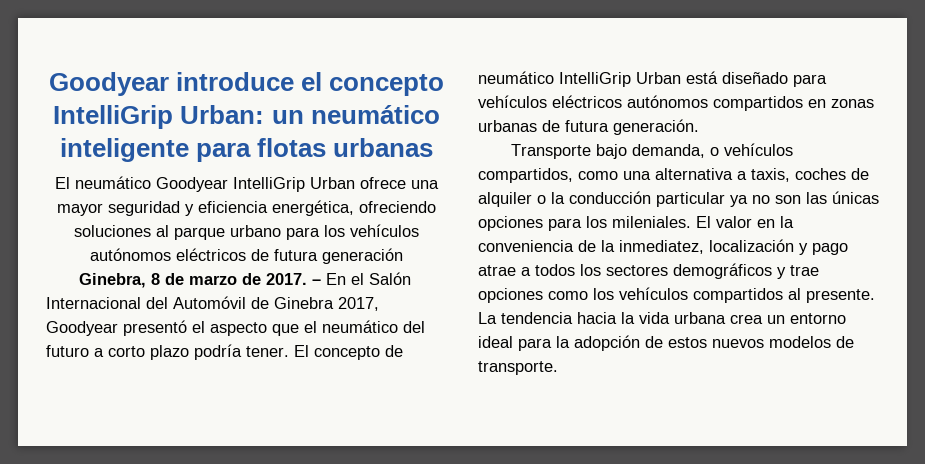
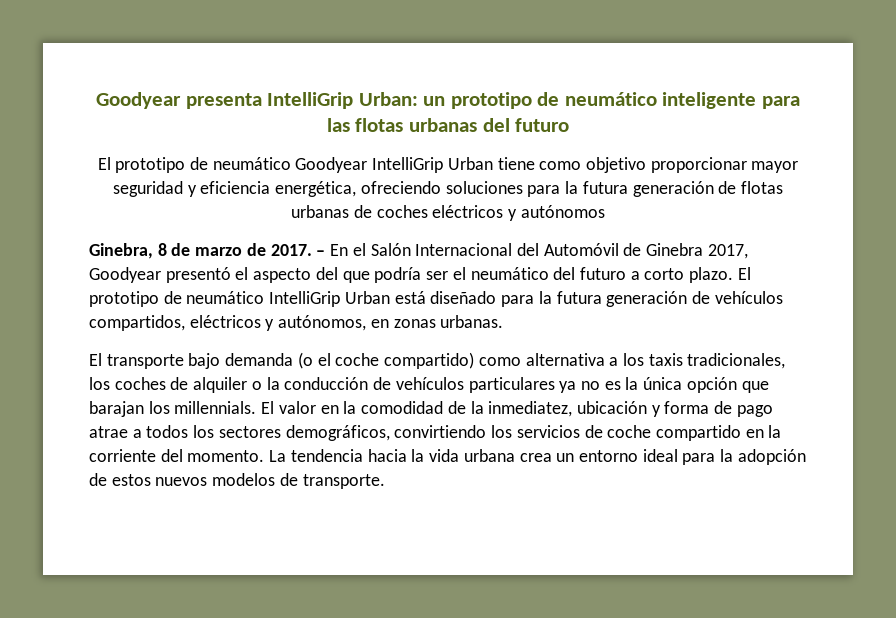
[48,72,445,96] Goodyear introduce el concepto -> [96,92,262,109] Goodyear presenta
(304, 117) none -> [450,92,560,109] prototipo de
[257,138,434,157] [55,177,70,189] flotas urbanas // El -> [326,118,570,132] [97,157,208,173] las flotas urbanas del futuro // El prototipo de
[360,177,439,189] ofrece una -> [497,157,747,173] tiene como objetivo proporcionar
[156,224,419,240] [90,248,403,264] al parque urbano para los vehículos autónomos eléctricos de futura generación -> [527,181,783,197] [291,205,605,221] para la futura generación de flotas urbanas de coches eléctricos y autónomos
[272,324,299,336] que -> [315,267,449,283] del que podría ser
[150,344,380,360] plazo podría tener. El concepto -> [689,267,751,283] [89,291,159,307] plazo. El prototipo
[478,95,874,111] [478,119,699,135] [510,143,793,159] [478,168,790,183] vehículos eléctricos autónomos compartidos en zonas urbanas de futura generación. // Transporte bajo demanda, o vehículos compartidos, como una alternativa a taxis, -> [538,291,783,307] [89,315,504,331] [89,352,786,369] [89,377,110,390] la futura generación de vehículos compartidos, eléctricos y autónomos, en zonas urbanas. // El transporte bajo demanda (o el coche compartido) como alternativa a los taxis tradicionales, los
[656,191,879,207] [478,216,691,231] particular ya no son las únicas opciones para los mileniales. -> [373,377,769,393] [89,401,257,417] de vehículos particulares ya no es la única opción que barajan los millennials.
[478,240,574,252] conveniencia -> [361,401,444,414] comodidad
[709,239,808,255] localización y -> [576,401,733,417] ubicación y forma de
[673,263,819,279] [478,287,875,303] demográficos y trae opciones como los vehículos compartidos al presente. -> [285,425,782,441] [89,449,265,462] demográficos, convirtiendo los servicios de coche compartido en la corriente del momento.

